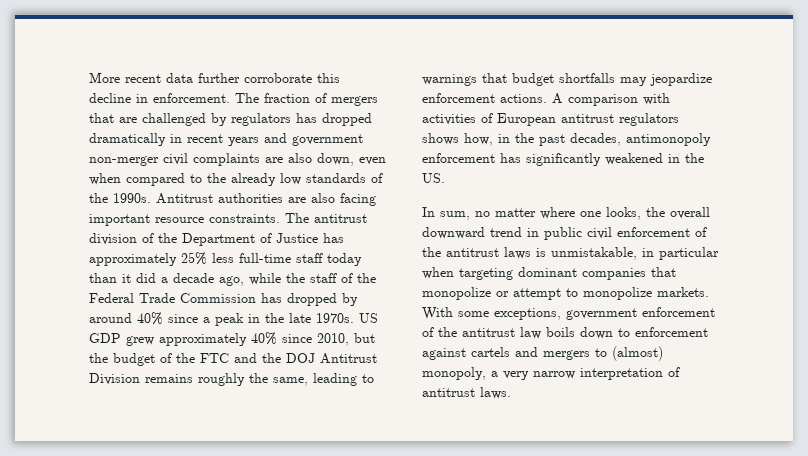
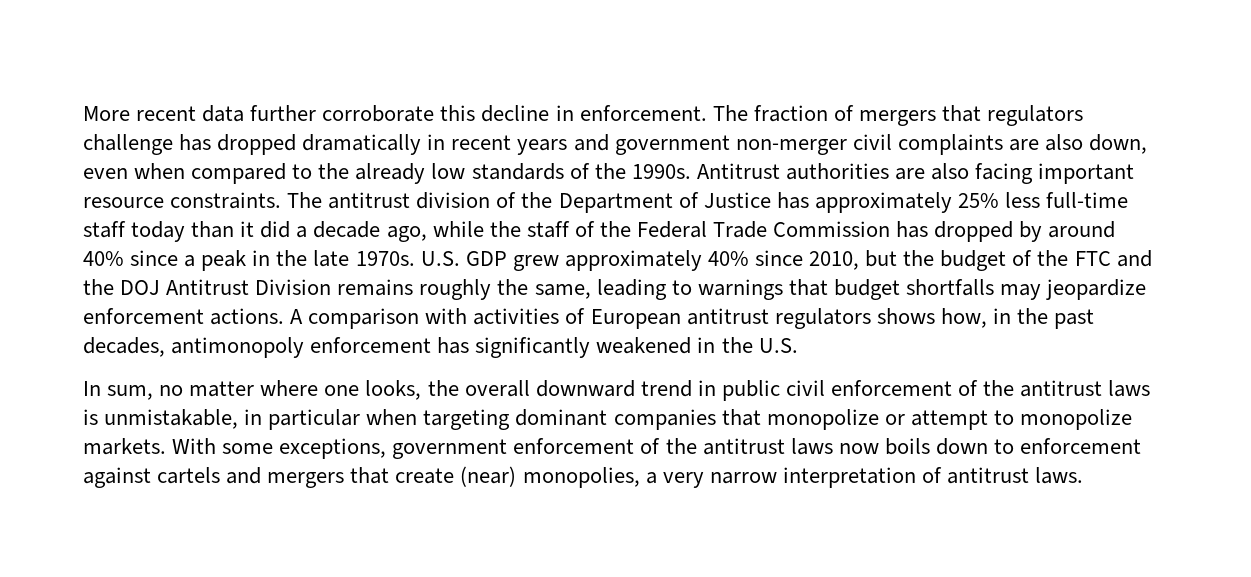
[119,113,291,126] are challenged by regulators -> [987,105,1084,126] [83,134,173,155] regulators challenge
[359,313,378,323] US -> [420,251,460,266] U.S.
[422,173,445,183] US. -> [758,338,798,353] U.S.
[520,327,541,339] law -> [790,438,879,455] laws now
[595,346,663,361] [422,367,486,380] to (almost) monopoly, -> [350,466,640,488] that create (near) monopolies,

